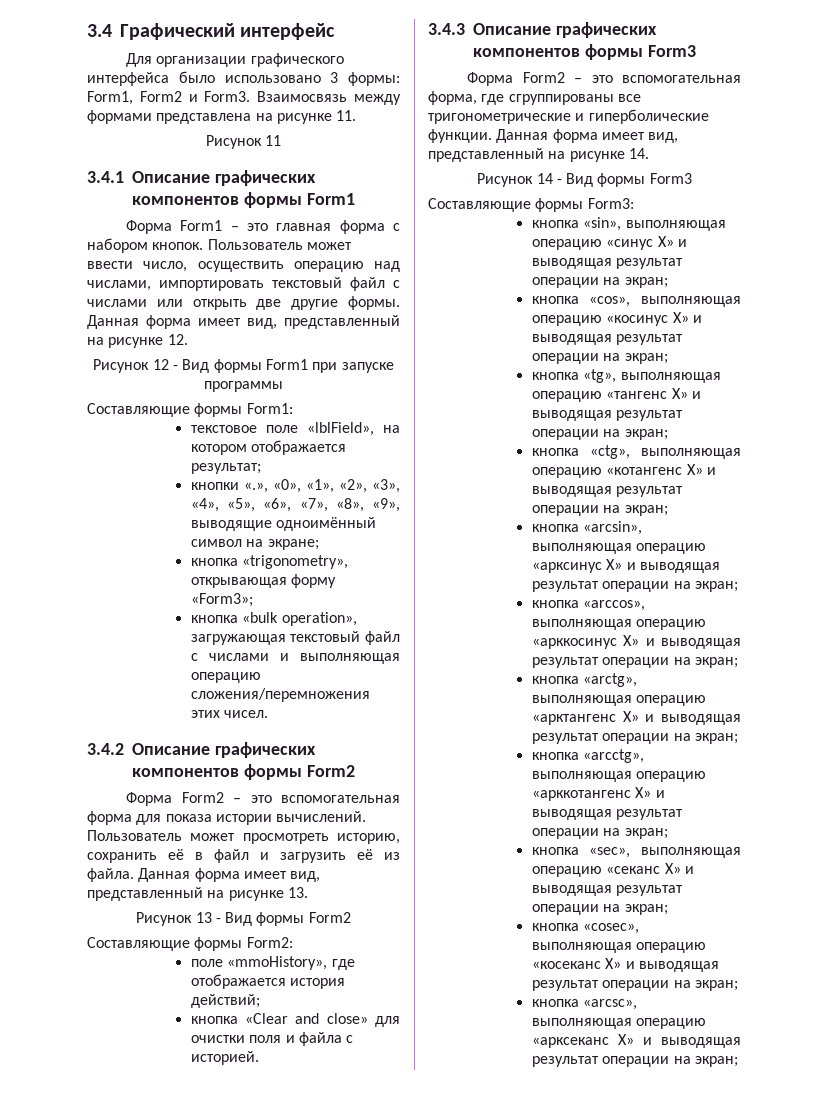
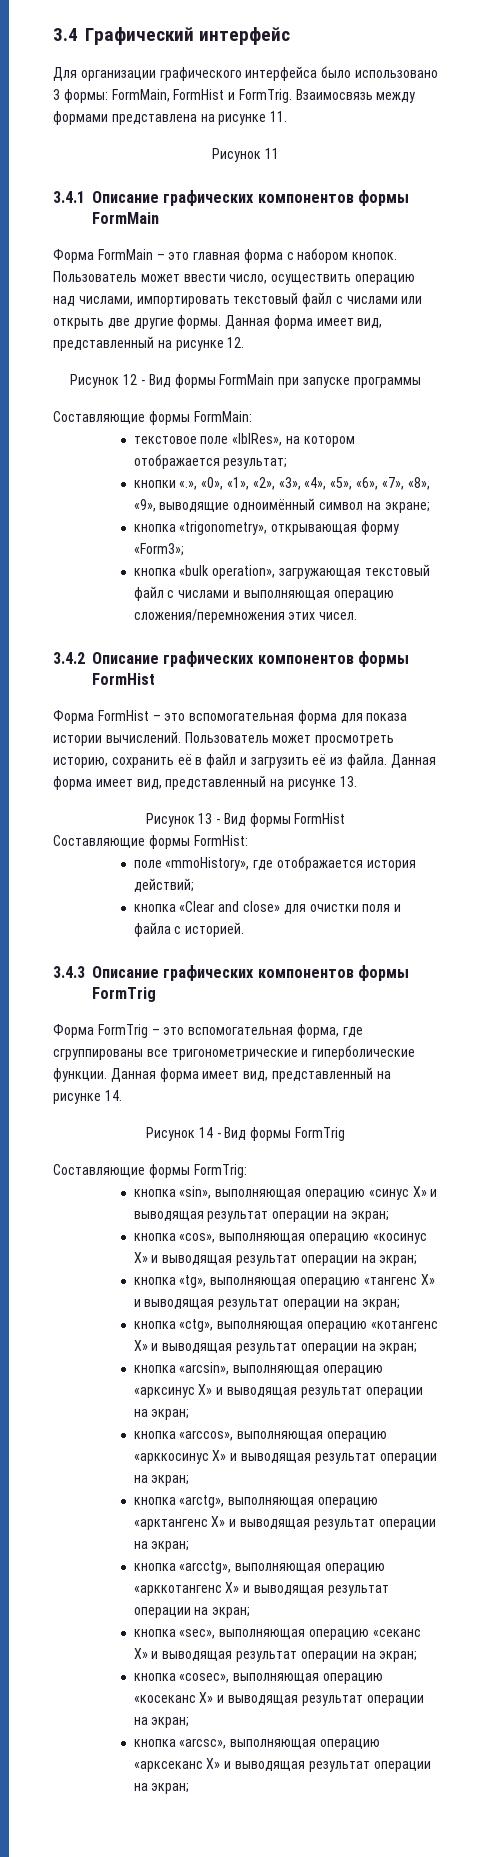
[87,91,251,105] Form1, Form2 и Form3. -> [111,89,292,103] FormMain, FormHist и FormTrig.
[306,193,355,205] [126,220,223,234] Form1 // Форма Form1 -> [92,212,159,224] [53,249,153,263] FormMain // Форма FormMain
[265,359,308,370] Form1 -> [219,374,275,385] FormMain
[246,403,293,414] Form1: -> [193,411,252,422] FormMain:
[306,422,374,436] «lblField», -> [232,433,283,446] «lblRes»,
[306,765,355,777] [126,792,224,806] Form2 // Форма Form2 -> [92,673,155,685] [53,710,149,724] FormHist // Форма FormHist
[308,912,351,923] [87,937,293,951] Form2 // Составляющие формы Form2: -> [294,813,346,824] [53,835,248,849] FormHist // Составляющие формы FormHist:
[647,45,696,57] [467,72,565,86] Form3 // Форма Form2 -> [92,987,156,1002] [53,1024,148,1038] FormTrig // Форма FormTrig
[649,173,692,184] [428,198,634,212] Form3 // Составляющие формы Form3: -> [294,1127,345,1141] [53,1164,247,1178] FormTrig // Составляющие формы FormTrig:

